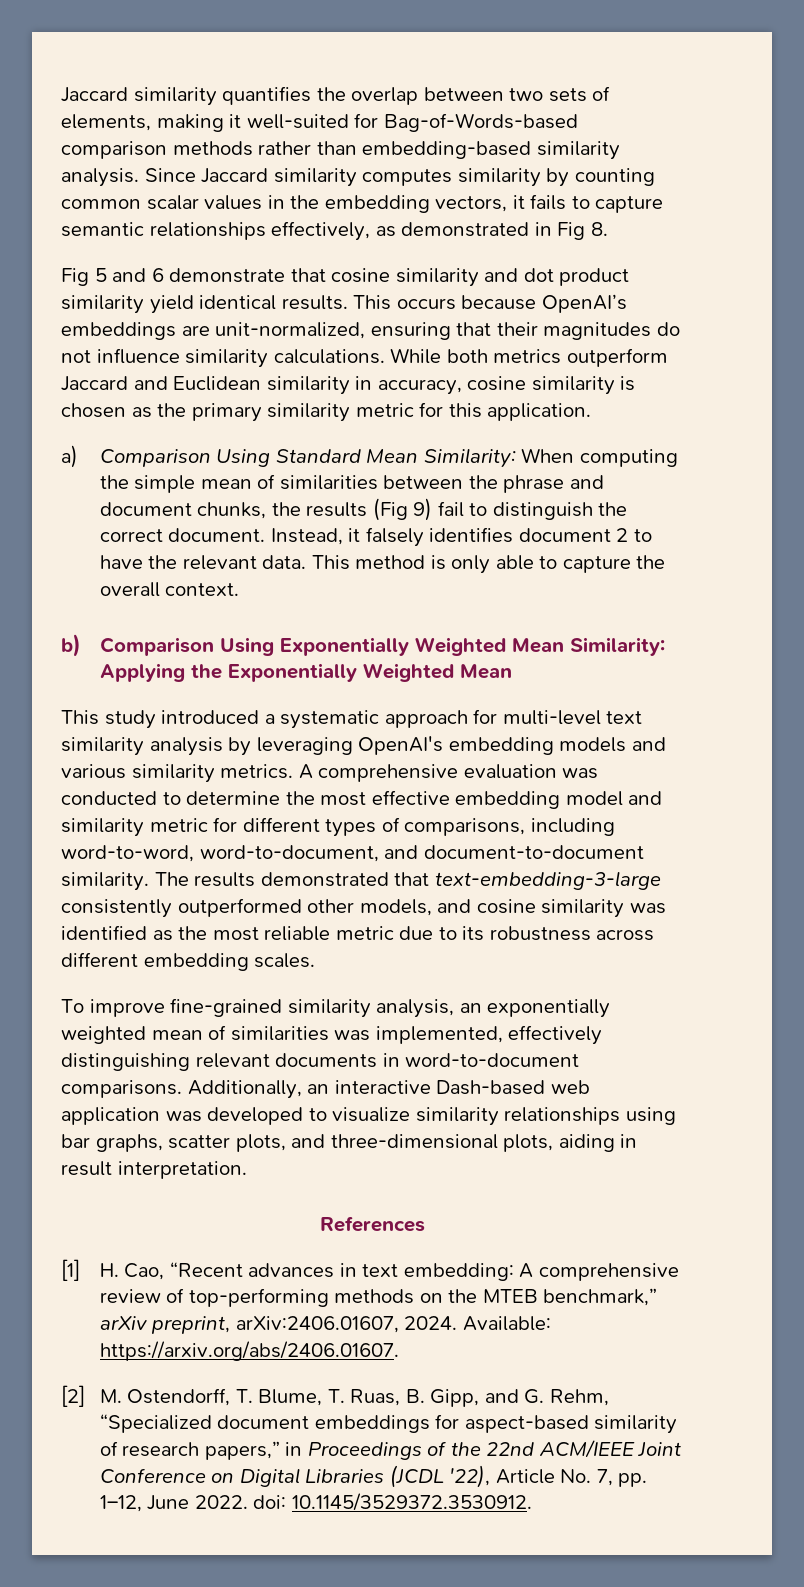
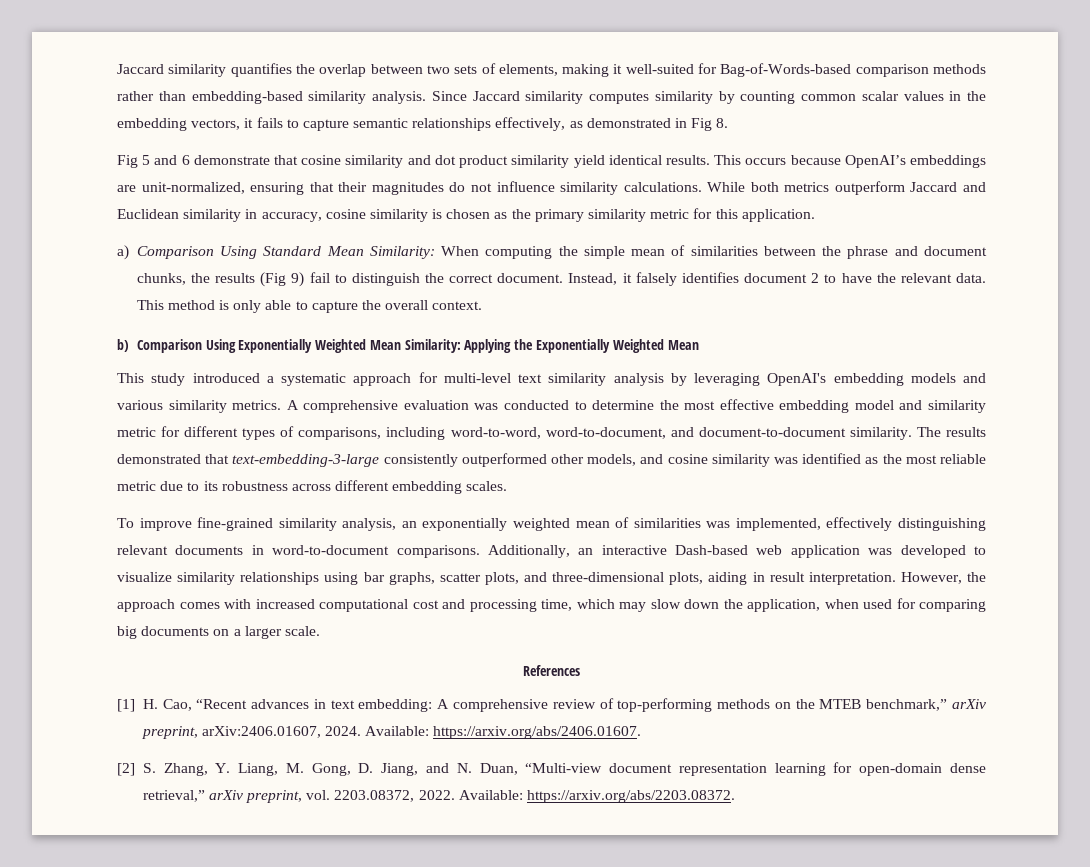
(247, 1170) none -> [900,572,986,584] [117,598,986,612] [117,626,320,639] However, the approach comes with increased computational cost and processing time, which may slow down the application, when used for comparing big documents on a larger scale.
[99,1388,609,1407] [99,1414,678,1434] [99,1440,682,1460] [99,1465,648,1488] [99,1493,532,1512] M. Ostendorff, T. Blume, T. Ruas, B. Gipp, and G. Rehm, “Specialized document embeddings for aspect-based similarity of research papers,” in Proceedings of the 22nd ACM/IEEE Joint Conference on Digital Libraries (JCDL '22), Article No. 7, pp. 1–12, June 2022. doi: 10.1145/3529372.3530912. -> [142,762,986,776] [142,790,736,803] S. Zhang, Y. Liang, M. Gong, D. Jiang, and N. Duan, “Multi-view document representation learning for open-domain dense retrieval,” arXiv preprint, vol. 2203.08372, 2022. Available: https://arxiv.org/abs/2203.08372.

